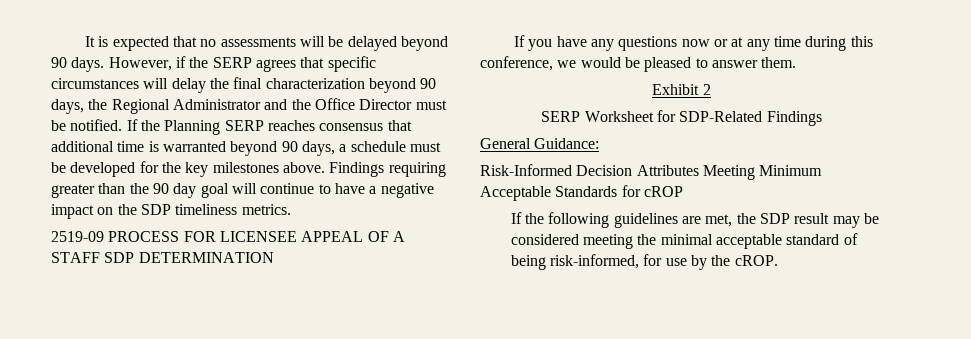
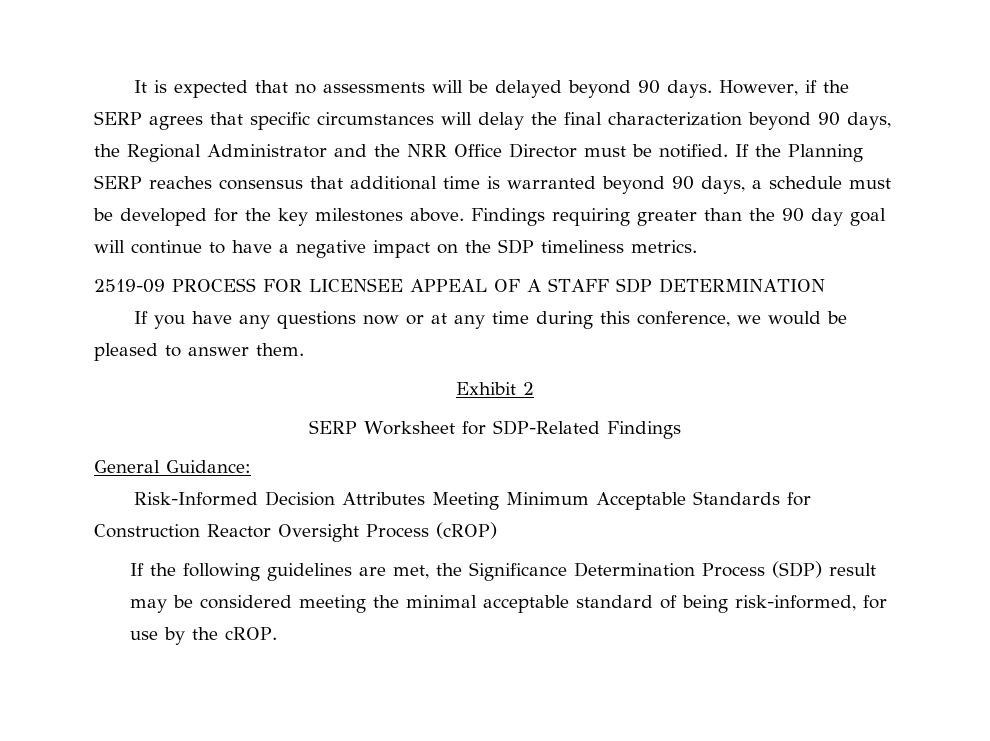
(311, 104) none -> [407,144,447,157] NRR
[643,186,683,197] cROP -> [94,522,497,542] Construction Reactor Oversight Process (cROP)
[760,213,791,224] SDP -> [468,561,822,581] Significance Determination Process (SDP)

